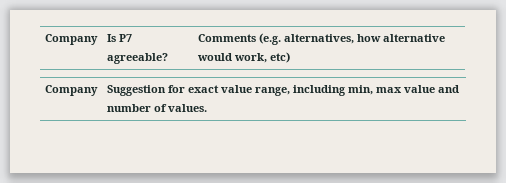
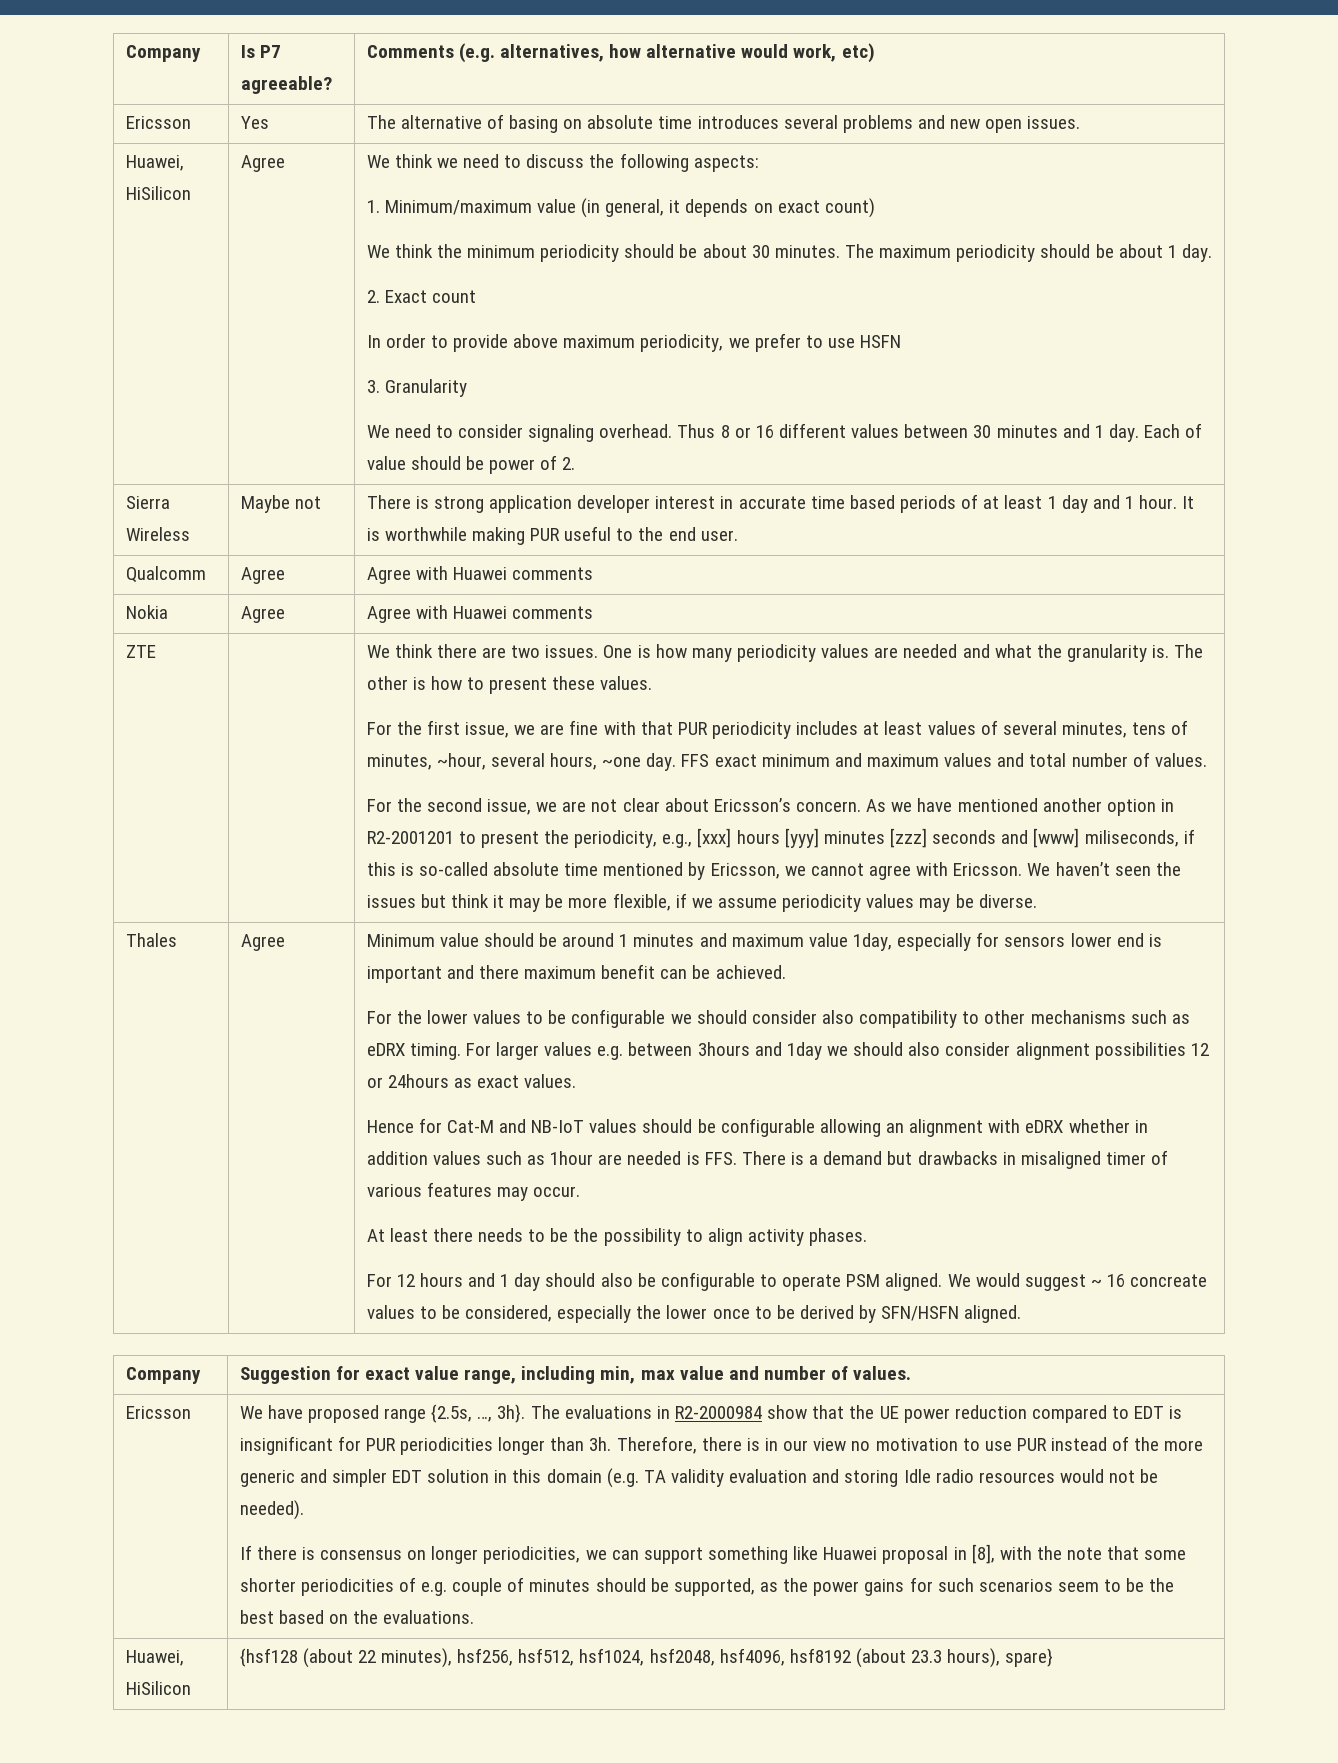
(290, 57) none -> [125,116,191,129] [240,116,269,129] [366,114,1081,133] [125,155,184,171] [125,186,191,200] [240,155,285,172] [366,153,759,172] [366,198,875,218] [366,244,1212,262] [366,290,476,303] [366,333,902,352] [366,379,467,397] [366,423,1203,442] [366,455,576,474] [125,496,170,509] [125,527,190,541] [240,495,321,513] [366,494,1195,513] [366,526,738,545] [125,566,206,583] [240,567,285,584] [366,566,594,584] [125,605,168,619] [240,606,285,623] [366,605,594,623] [125,645,156,658] [366,644,1204,662] [366,676,653,694] [366,720,1189,739] [366,752,1207,771] [366,798,1174,816] [366,828,1195,848] [366,862,1181,880] [366,893,1037,912] [125,933,177,947] [240,934,285,951] [366,932,1162,951] [366,964,786,983] [366,1009,1190,1028] [366,1042,1209,1060] [366,1074,577,1088] [366,1118,1148,1137] [366,1150,1169,1169] [366,1182,581,1201] [366,1228,868,1246] [366,1272,1208,1291] [366,1305,1022,1323] // Ericsson | Yes | The alternative of basing on absolute time introduces several problems and new open issues. // Huawei, HiSilicon | Agree | We think we need to discuss the following aspects: // 1. Minimum/maximum value (in general, it depends on exact count) // We think the minimum periodicity should be about 30 minutes. The maximum periodicity should be about 1 day. // 2. Exact count // In order to provide above maximum periodicity, we prefer to use HSFN // 3. Granularity // We need to consider signaling overhead. Thus 8 or 16 different values between 30 minutes and 1 day. Each of value should be power of 2. // Sierra Wireless | Maybe not | There is strong application developer interest in accurate time based periods of at least 1 day and 1 hour. It is worthwhile making PUR useful to the end user. // Qualcomm | Agree | Agree with Huawei comments // Nokia | Agree | Agree with Huawei comments // ZTE | | We think there are two issues. One is how many periodicity values are needed and what the granularity is. The other is how to present these values. // For the first issue, we are fine with that PUR periodicity includes at least values of several minutes, tens of minutes, ~hour, several hours, ~one day. FFS exact minimum and maximum values and total number of values. // For the second issue, we are not clear about Ericsson’s concern. As we have mentioned another option in R2-2001201 to present the periodicity, e.g., [xxx] hours [yyy] minutes [zzz] seconds and [www] miliseconds, if this is so-called absolute time mentioned by Ericsson, we cannot agree with Ericsson. We haven’t seen the issues but think it may be more flexible, if we assume periodicity values may be diverse. // Thales | Agree | Minimum value should be around 1 minutes and maximum value 1day, especially for sensors lower end is important and there maximum benefit can be achieved. // For the lower values to be configurable we should consider also compatibility to other mechanisms such as eDRX timing. For larger values e.g. between 3hours and 1day we should also consider alignment possibilities 12 or 24hours as exact values. // Hence for Cat-M and NB-IoT values should be configurable allowing an alignment with eDRX whether in addition values such as 1hour are needed is FFS. There is a demand but drawbacks in misaligned timer of various features may occur. // At least there needs to be the possibility to align activity phases. // For 12 hours and 1 day should also be configurable to operate PSM aligned. We would suggest ~ 16 concreate values to be considered, especially the lower once to be derived by SFN/HSFN aligned.
(207, 108) none -> [125,1406,191,1419] [239,1404,1183,1423] [239,1436,1204,1455] [239,1468,1159,1488] [239,1500,304,1520] [239,1544,1187,1564] [239,1577,1175,1596] [239,1610,475,1624] [125,1650,184,1666] [125,1681,191,1695] [239,1648,1054,1668] // Ericsson | We have proposed range {2.5s, …, 3h}. The evaluations in R2-2000984 show that the UE power reduction compared to EDT is insignificant for PUR periodicities longer than 3h. Therefore, there is in our view no motivation to use PUR instead of the more generic and simpler EDT solution in this domain (e.g. TA validity evaluation and storing Idle radio resources would not be needed). // If there is consensus on longer periodicities, we can support something like Huawei proposal in [8], with the note that some shorter periodicities of e.g. couple of minutes should be supported, as the power gains for such scenarios seem to be the best based on the evaluations. // Huawei, HiSilicon | {hsf128 (about 22 minutes), hsf256, hsf512, hsf1024, hsf2048, hsf4096, hsf8192 (about 23.3 hours), spare}

